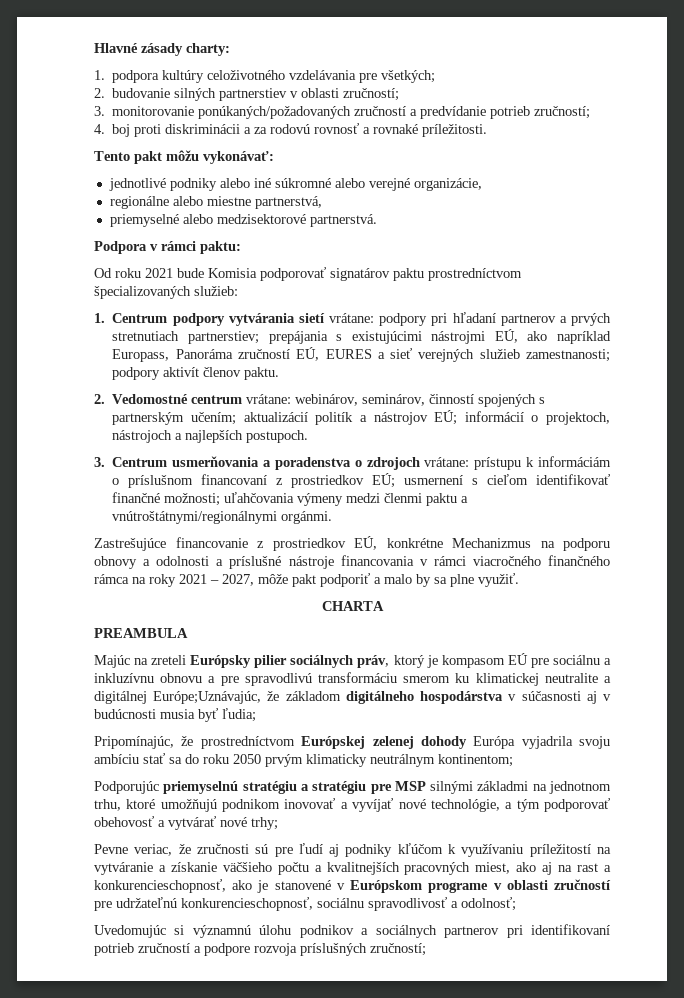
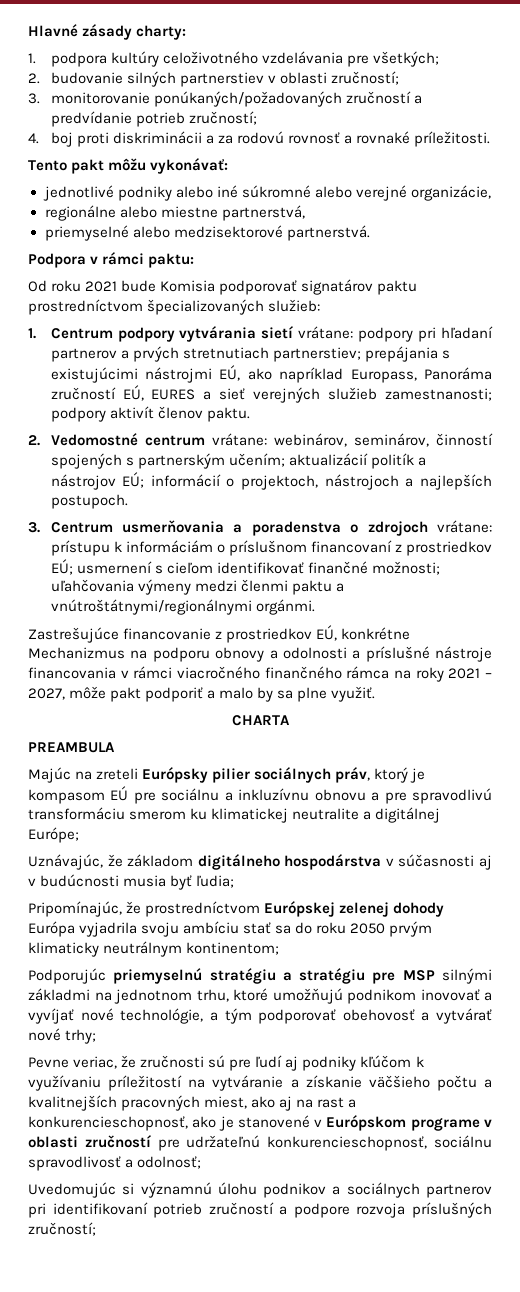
[153,691,262,704] Európe;Uznávajúc, -> [28,827,79,843] [28,854,103,870] Európe; // Uznávajúc,

